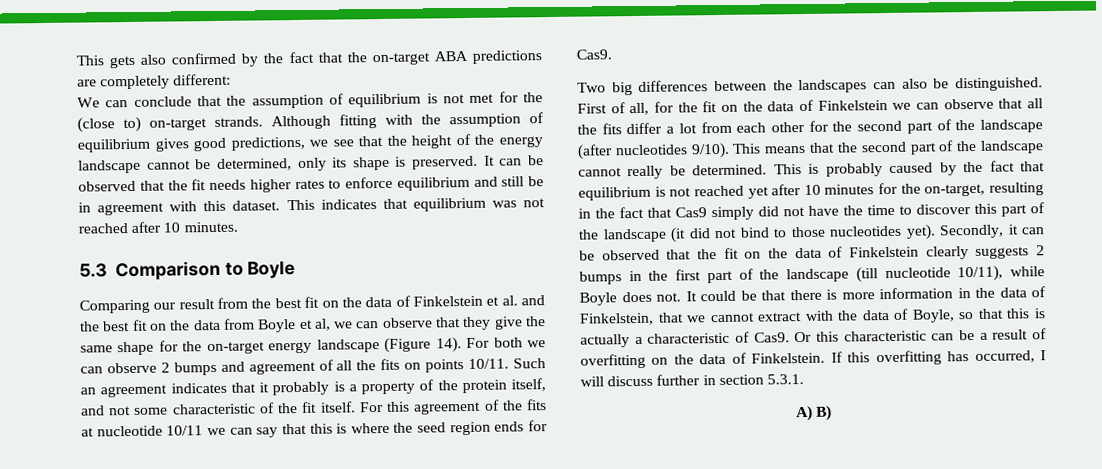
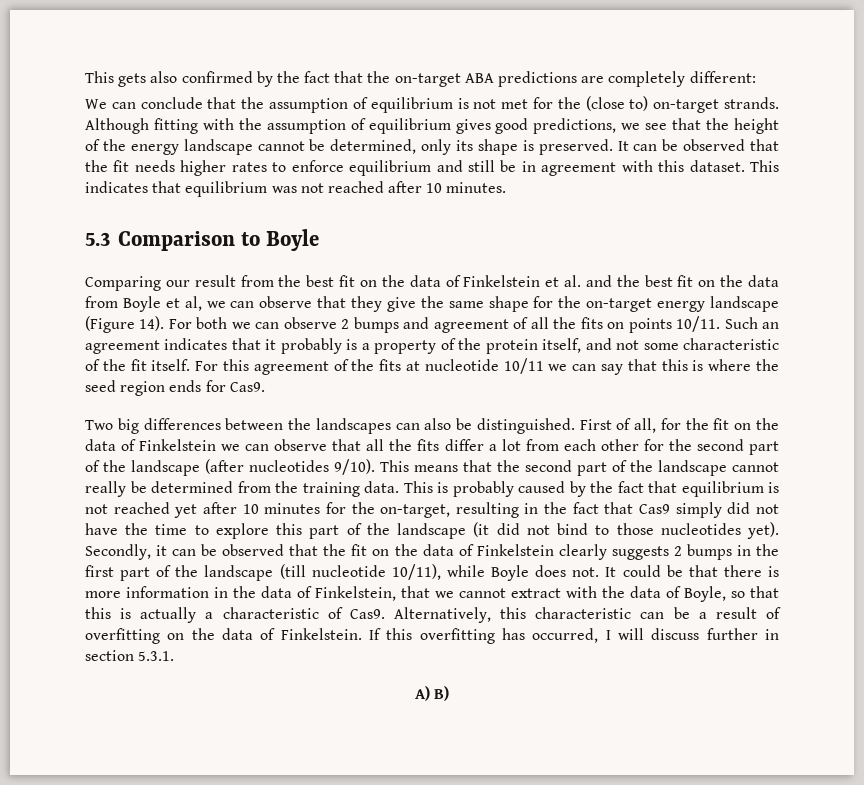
[692,164,768,176] determined. -> [151,481,399,497] determined from the training data.
[916,204,971,215] discover -> [215,523,269,539] explore
[794,331,813,343] Or -> [394,607,491,623] Alternatively,

